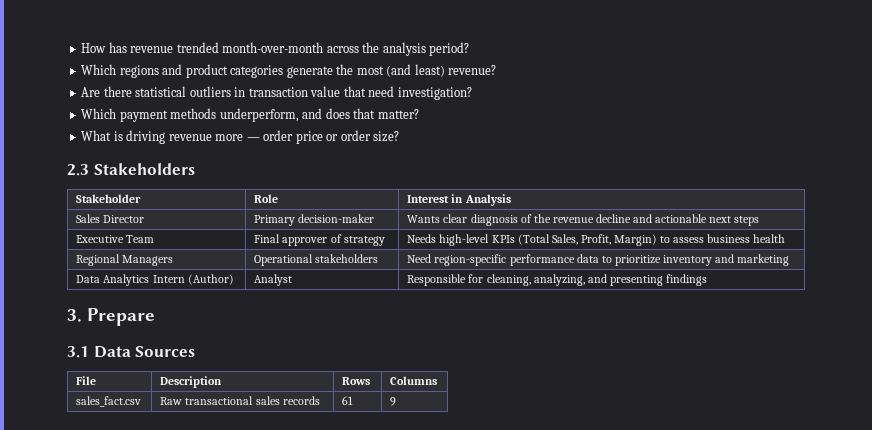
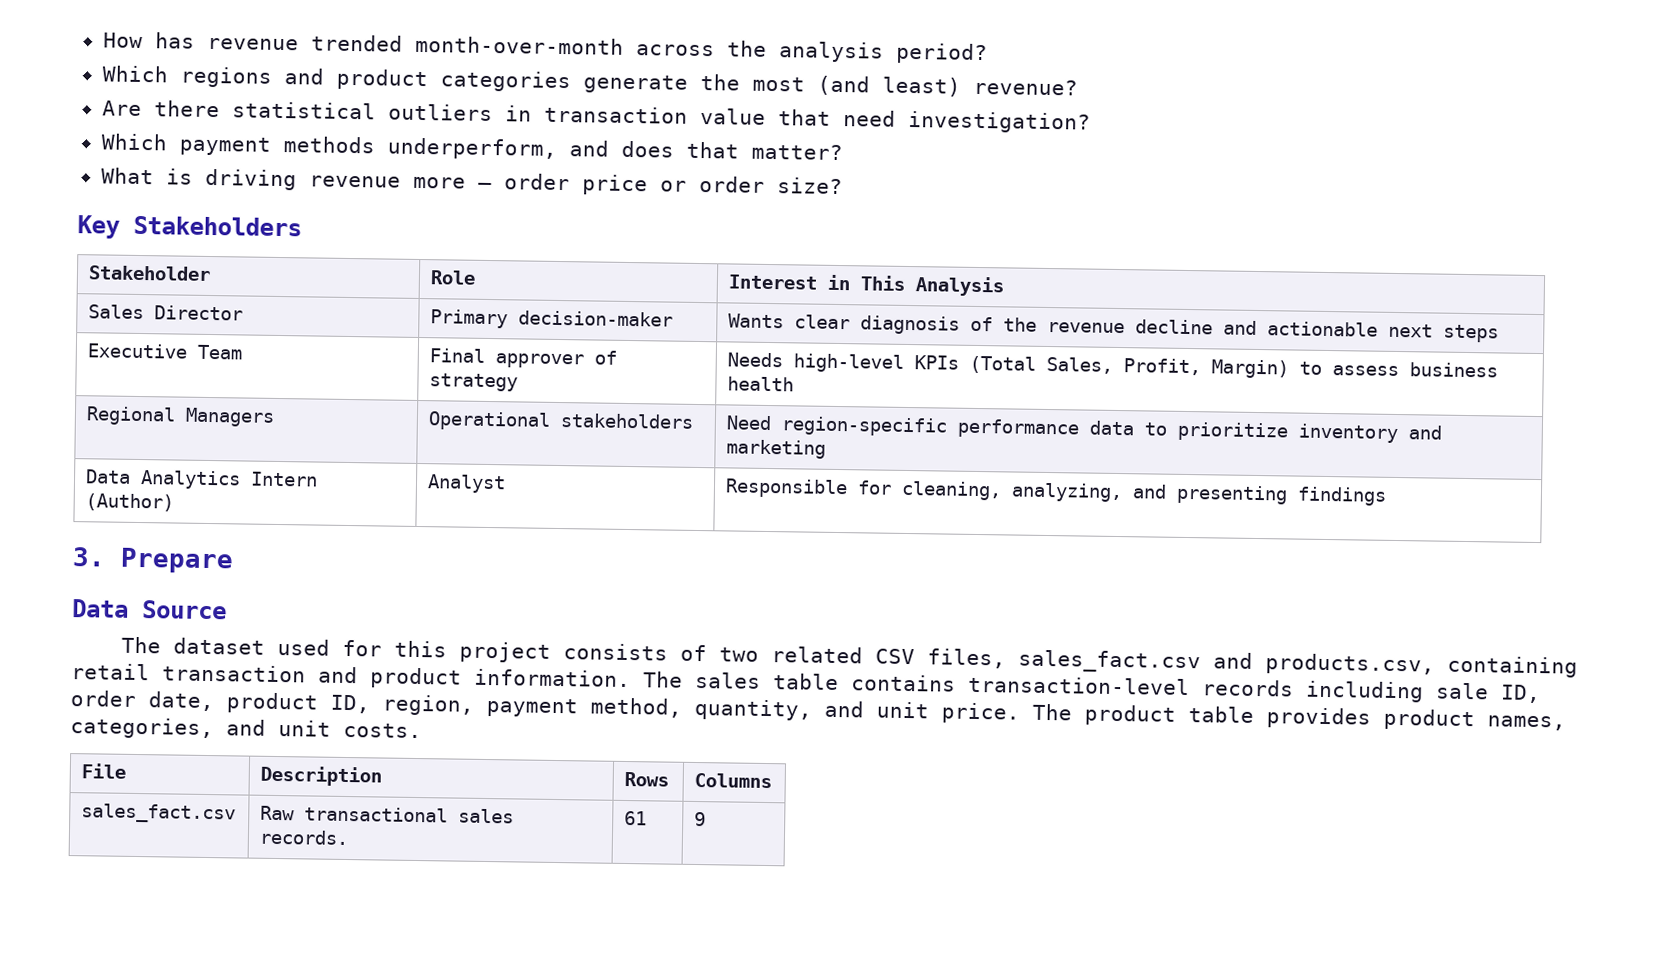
[67,164,89,176] 2.3 -> [77,215,120,239] Key
(464, 198) none -> [860,275,907,291] This
[67,346,196,358] 3.1 Data Sources -> [72,599,227,620] [120,636,1578,678] [71,663,1541,704] [70,690,1566,731] [70,717,422,740] Data Source // The dataset used for this project consists of two related CSV files, sales_fact.csv and products.csv, containing retail transaction and product information. The sales table contains transaction-level records including sale ID, order date, product ID, region, payment method, quantity, and unit price. The product table provides product names, categories, and unit costs.
[282,396,320,405] records -> [259,829,350,846] records.

